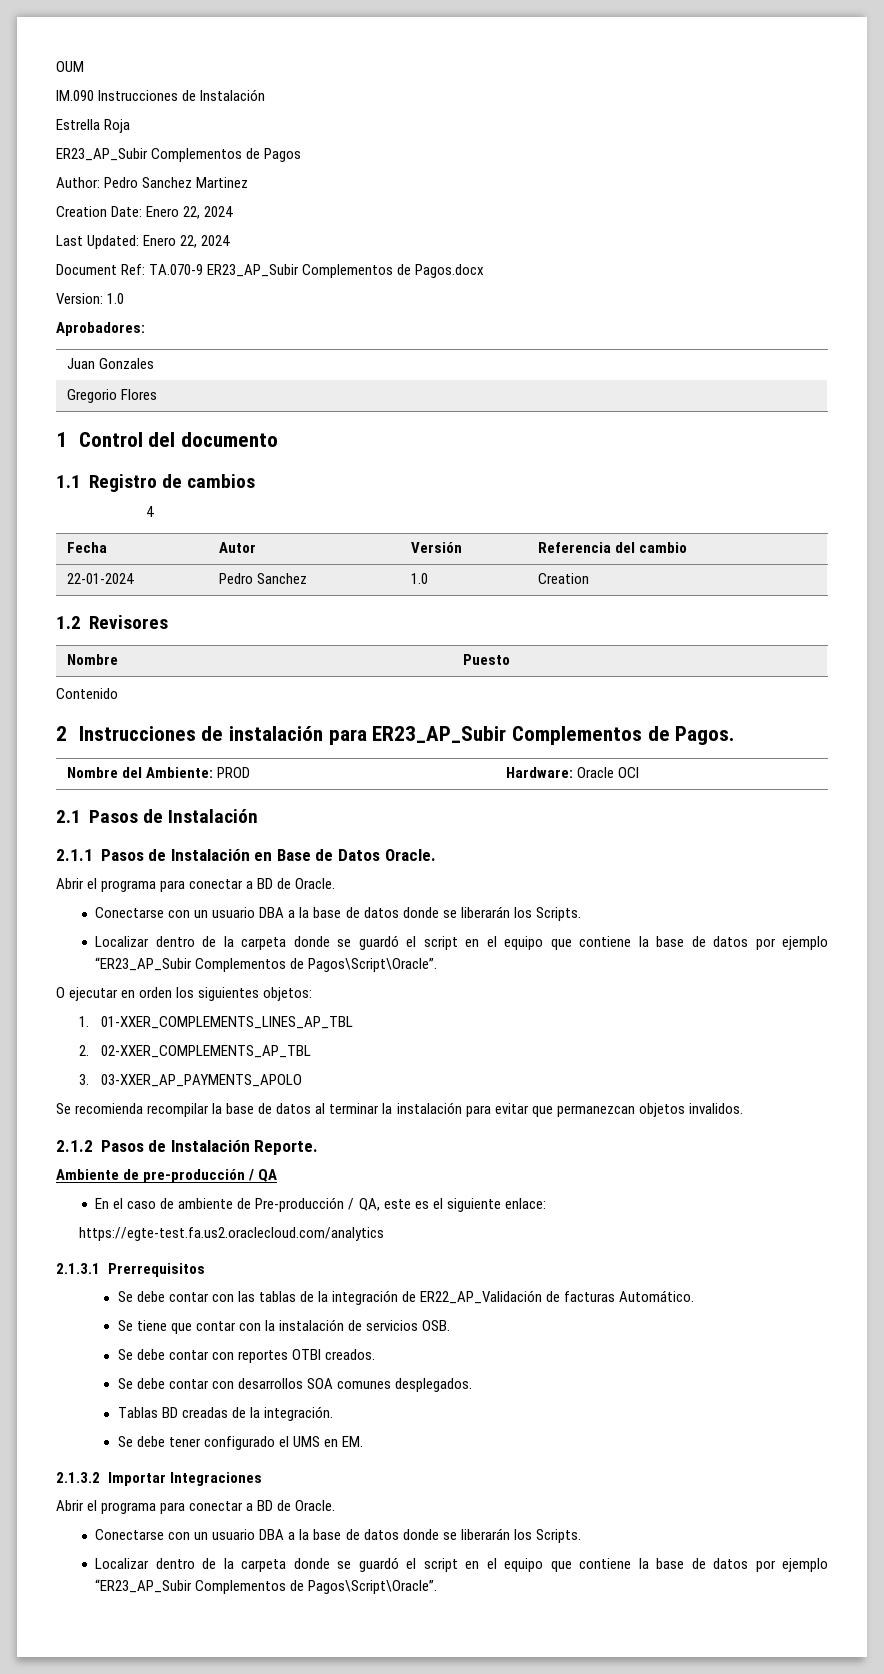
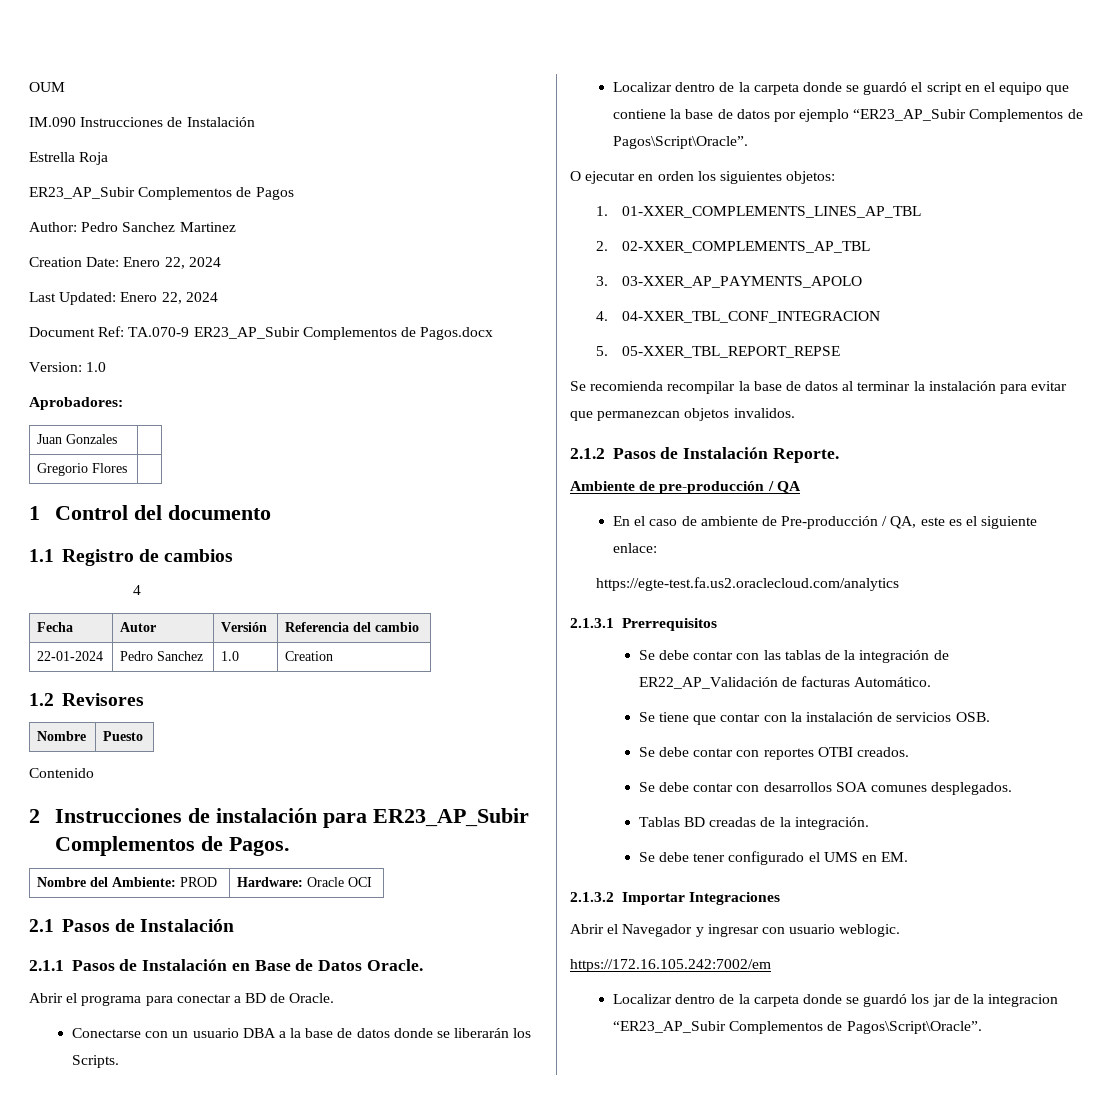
(303, 1080) none -> [595,311,880,323] [595,346,840,358] // 4. 04-XXER_TBL_CONF_INTEGRACION // 5. 05-XXER_TBL_REPORT_REPSE
[101,1500,336,1514] [95,1528,581,1543] [95,1557,829,1572] programa para conectar a BD de Oracle. // Conectarse con un usuario DBA a la base de datos donde se liberarán los Scripts. // Localizar dentro de la carpeta donde se guardó el script en el equipo que contiene la base de datos por ejemplo -> [622,924,901,937] [570,959,771,972] [612,994,1059,1007] Navegador y ingresar con usuario weblogic. // https://172.16.105.242:7002/em // Localizar dentro de la carpeta donde se guardó los jar de la integracion

